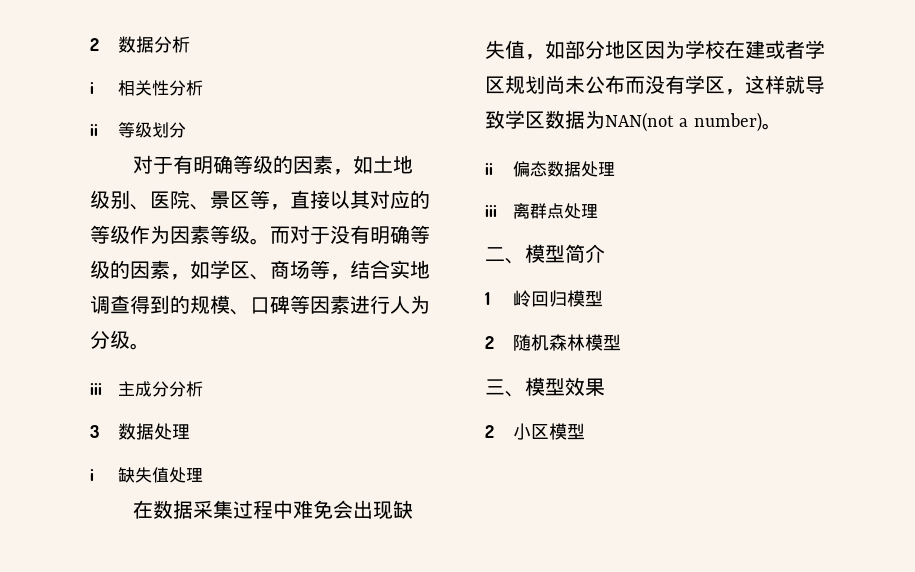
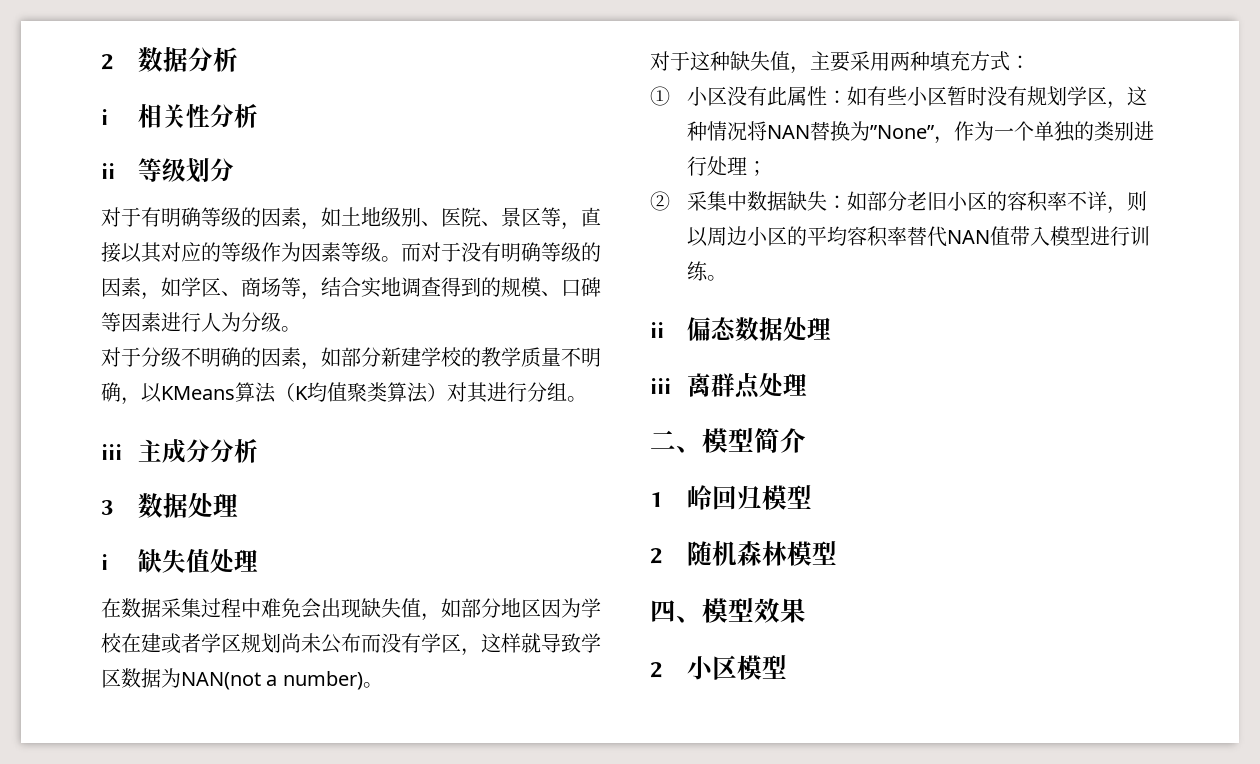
(150, 346) none -> [101,347,601,370] [101,382,587,405] // 对于分级不明确的因素，如部分新建学校的教学质量不明确，以KMeans算法（K均值聚类算法）对其进行分组。
(782, 126) none -> [650,51,1030,74] [650,86,1147,109] [686,121,1154,144] [686,156,767,176] [650,191,1147,214] [686,226,1150,247] [686,261,727,281] // 对于这种缺失值，主要采用两种填充方式： // ①小区没有此属性：如有些小区暂时没有规划学区，这种情况将NAN替换为”None”，作为一个单独的类别进行处理； // ②采集中数据缺失：如部分老旧小区的容积率不详，则以周边小区的平均容积率替代NAN值带入模型进行训练。
[485,379,505,395] 三 -> [650,600,676,622] 四

